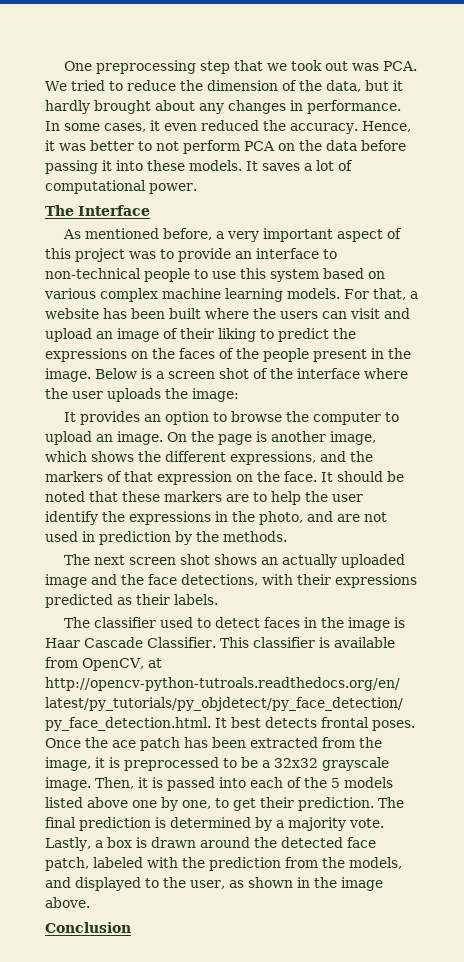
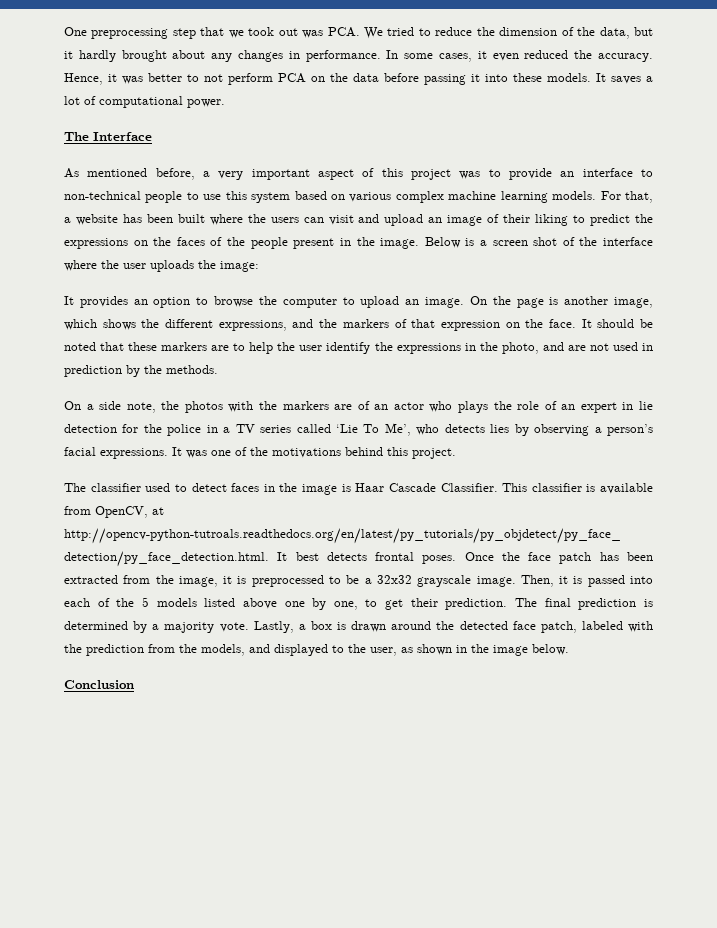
[63,554,405,568] [45,574,417,588] [45,594,218,608] The next screen shot shows an actually uploaded image and the face detections, with their expressions predicted as their labels. -> [64,401,653,413] [64,423,654,436] [64,447,456,459] On a side note, the photos with the markers are of an actor who plays the role of an expert in lie detection for the police in a TV series called ‘Lie To Me’, who detects lies by observing a person’s facial expressions. It was one of the motivations behind this project.
[112,740,136,748] ace -> [528,552,552,561] face
[45,897,90,908] above. -> [532,644,569,655] below.

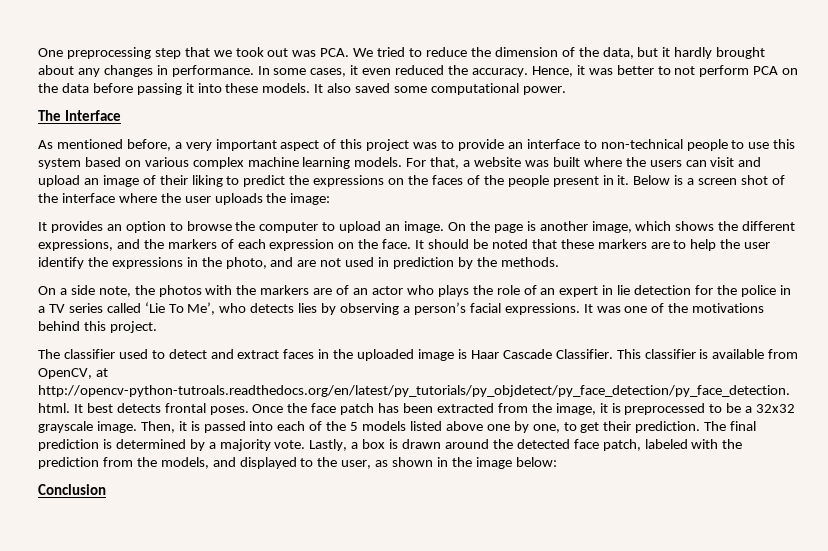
[611,76,653,84] [64,96,96,105] saves a lot of -> [327,83,428,93] also saved some
[122,214,173,223] has been -> [524,160,549,167] was
[356,237,420,249] the image. -> [617,175,630,185] it.
[411,319,436,328] that -> [237,239,266,249] each
(227, 487) none -> [210,349,280,359] and extract
(298, 487) none -> [357,349,415,361] uploaded
[532,644,569,655] below. -> [515,457,557,467] below:

